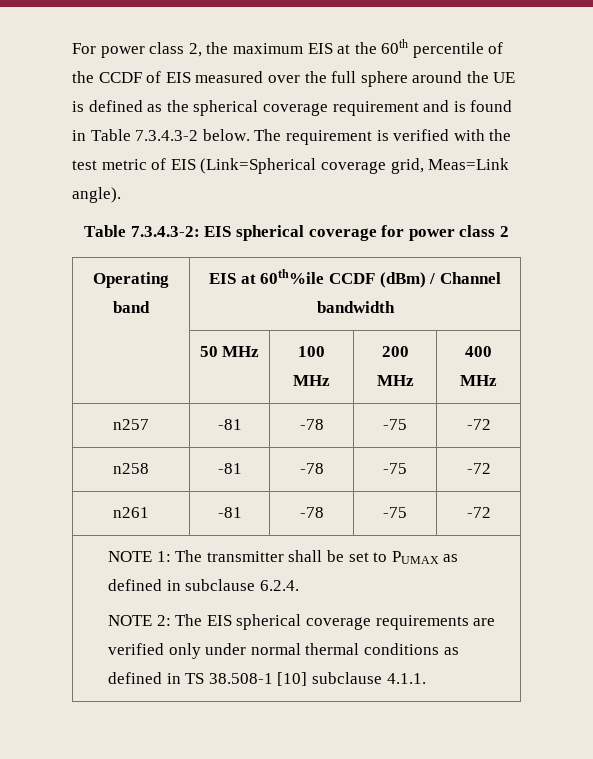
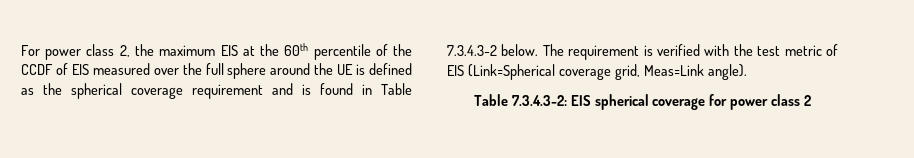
[93,272,169,288] [113,301,150,313] [209,269,501,288] [316,301,395,313] [199,346,260,357] [298,346,325,357] [293,375,330,386] [381,346,409,357] [376,375,414,386] [465,346,493,357] [460,375,498,386] [113,419,149,430] [217,419,242,430] [299,419,324,430] [383,419,408,430] [466,419,491,430] [113,463,149,474] [217,463,242,474] [299,463,324,474] [383,463,408,474] [466,463,491,474] [113,507,149,518] [217,507,242,518] [299,507,324,518] [383,507,408,518] [466,507,491,518] [108,550,459,564] [108,579,299,591] [108,614,496,630] [108,643,459,659] [108,672,426,686] // Operating band | EIS at 60th%ile CCDF (dBm) / Channel bandwidth // | 50 MHz | 100 MHz | 200 MHz | 400 MHz // n257 | -81 | -78 | -75 | -72 // n258 | -81 | -78 | -75 | -72 // n261 | -81 | -78 | -75 | -72 // NOTE 1: The transmitter shall be set to PUMAX as defined in subclause 6.2.4. // NOTE 2: The EIS spherical coverage requirements are verified only under normal thermal conditions as defined in TS 38.508-1 [10] subclause 4.1.1. -> (812, 100) none

